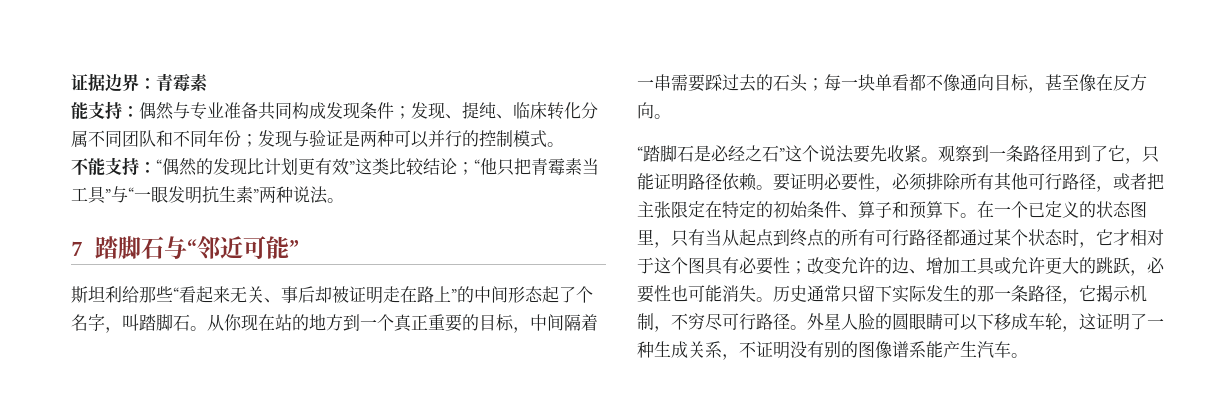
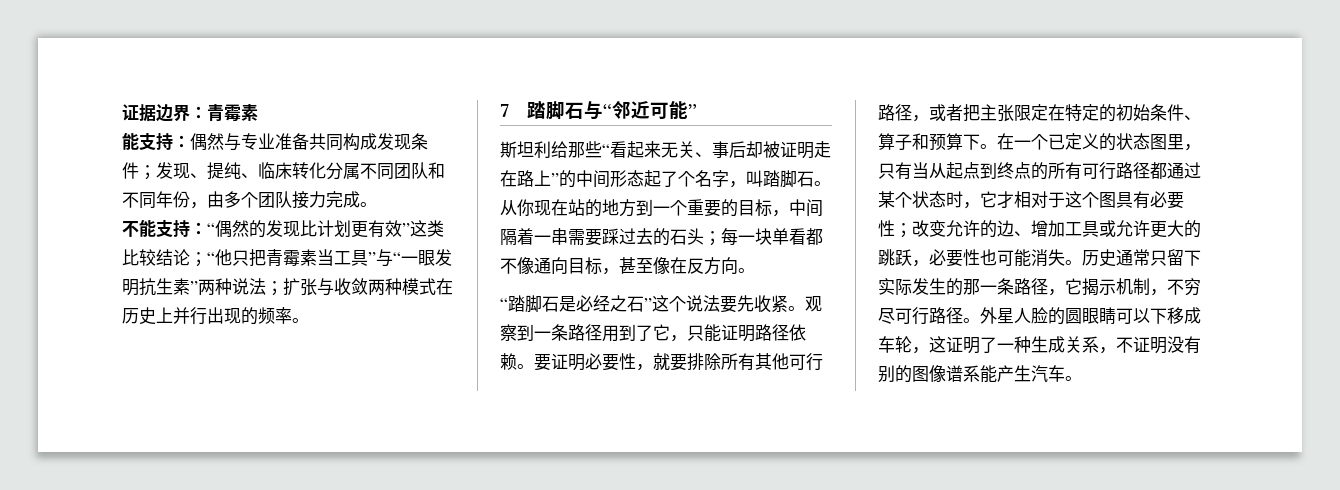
[241,130,547,148] ；发现与验证是两种可以并行的控制模式 -> [190,191,360,209] ，由多个团队接力完成
(328, 195) none -> [266,278,453,296] [122,307,292,325] ；扩张与收敛两种模式在历史上并行出现的频率
[394,314,428,332] 真正 -> (687, 208) none
[892,173,927,191] 必须 -> [653,353,687,371] 就要

